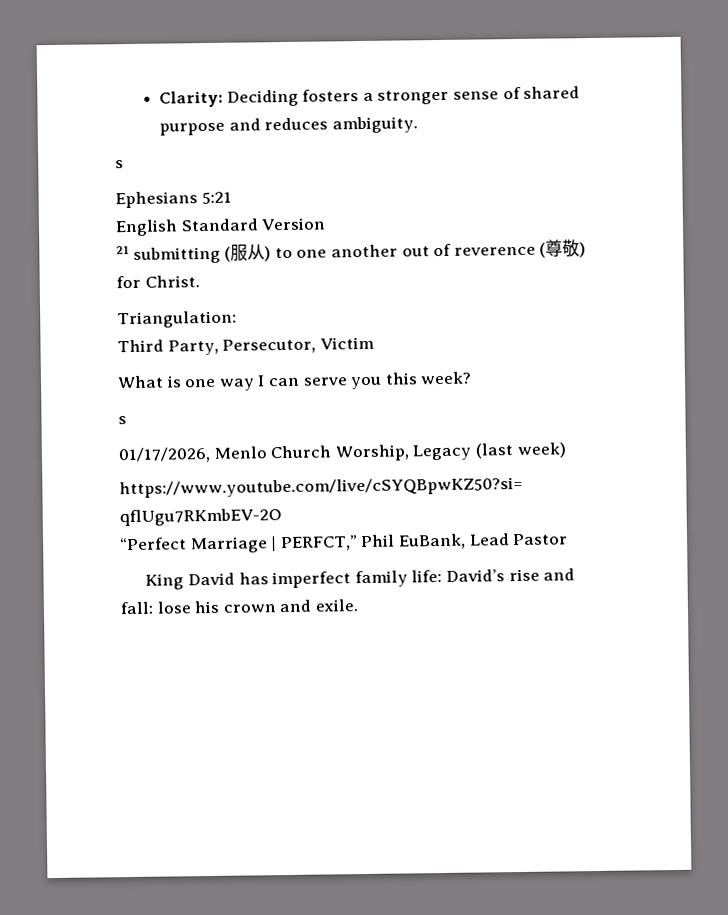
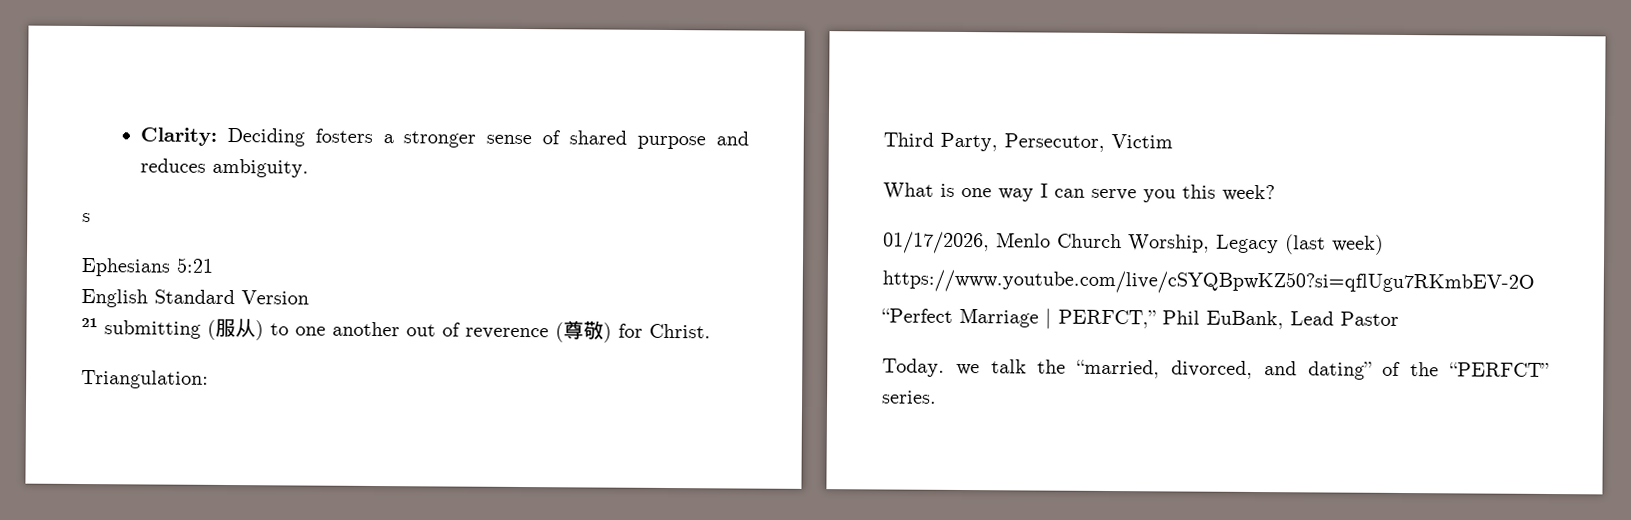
[118,416,127,425] // s -> (1275, 193) none
[145,568,576,590] [120,599,358,615] King David has imperfect family life: David’s rise and fall: lose his crown and exile. -> [882,358,1549,380] [882,390,937,404] Today. we talk the “married, divorced, and dating” of the “PERFCT” series.

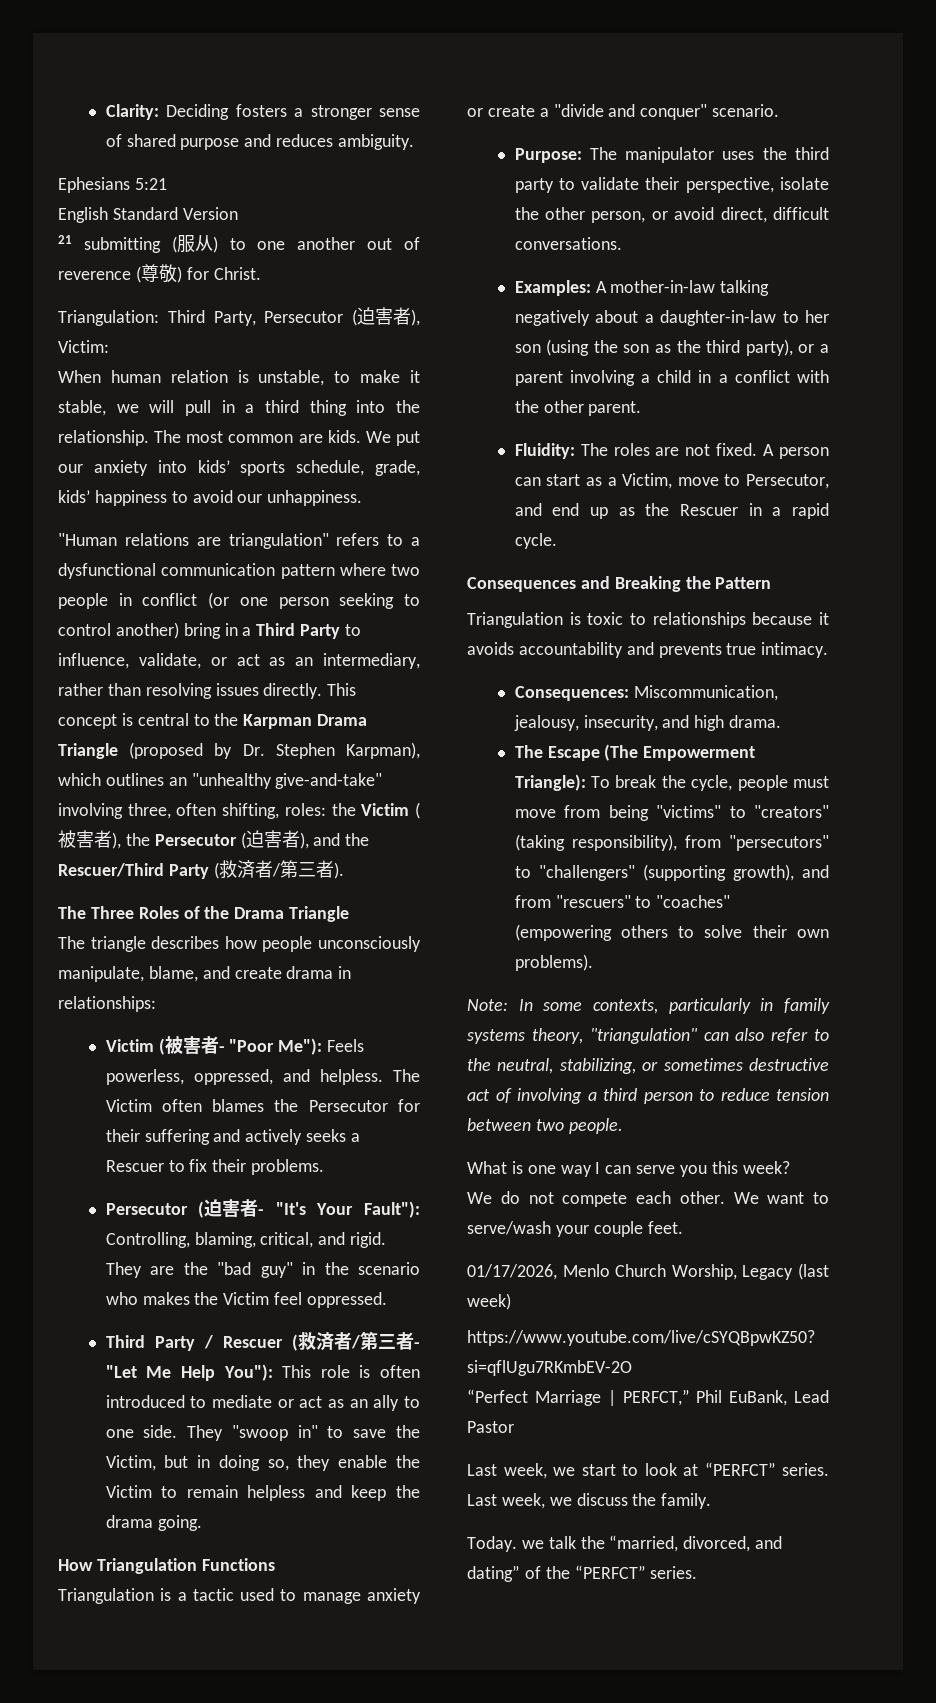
[82,213,91,223] // s -> (414, 142) none
[883,132,1173,152] // Third Party, Persecutor, Victim -> [167,307,420,326] [58,340,109,353] [58,370,421,386] [58,400,420,416] [58,430,421,446] [58,460,421,476] [58,490,363,506] [58,533,420,549] [58,563,420,579] [58,592,421,609] [58,622,362,639] [58,653,421,669] [58,683,357,699] [58,713,368,729] [58,742,420,759] [58,773,383,789] [58,802,421,819] [58,830,370,849] [58,860,344,879] [58,906,350,922] [58,936,421,952] [58,966,352,982] [58,996,156,1012] [105,1036,365,1055] [105,1069,420,1085] [105,1099,421,1112] [105,1129,360,1145] [105,1159,325,1175] [105,1199,420,1218] [105,1232,387,1248] [105,1262,420,1278] [105,1292,387,1308] [105,1331,420,1351] [105,1364,421,1381] [105,1395,421,1411] [105,1425,420,1441] [105,1455,420,1471] [105,1485,421,1501] [105,1515,202,1531] [58,1558,275,1574] [58,1588,421,1604] [467,104,780,120] [514,147,829,163] [514,177,829,193] [514,207,830,223] [514,237,622,250] [514,280,770,296] [514,310,829,326] [514,339,829,356] [514,370,829,386] [514,400,642,416] [514,443,829,459] [514,473,830,489] [514,503,829,519] [514,533,557,549] [467,576,772,592] [467,612,830,628] [467,642,829,658] [514,685,778,701] [513,715,782,731] [514,744,756,761] [514,774,829,791] [514,805,829,821] [514,834,829,851] [514,864,829,881] [514,895,731,908] [514,924,829,941] [514,954,593,971] [467,998,830,1014] [467,1028,829,1044] [467,1058,829,1074] [467,1088,829,1104] [467,1118,623,1134] Third Party, Persecutor (迫害者), Victim: // When human relation is unstable, to make it stable, we will pull in a third thing into the relationship. The most common are kids. We put our anxiety into kids’ sports schedule, grade, kids’ happiness to avoid our unhappiness. // "Human relations are triangulation" refers to a dysfunctional communication pattern where two people in conflict (or one person seeking to control another) bring in a Third Party to influence, validate, or act as an intermediary, rather than resolving issues directly. This concept is central to the Karpman Drama Triangle (proposed by Dr. Stephen Karpman), which outlines an "unhealthy give-and-take" involving three, often shifting, roles: the Victim (被害者), the Persecutor (迫害者), and the Rescuer/Third Party (救済者/第三者). // The Three Roles of the Drama Triangle // The triangle describes how people unconsciously manipulate, blame, and create drama in relationships: // Victim (被害者- "Poor Me"): Feels powerless, oppressed, and helpless. The Victim often blames the Persecutor for their suffering and actively seeks a Rescuer to fix their problems. // Persecutor (迫害者- "It's Your Fault"): Controlling, blaming, critical, and rigid. They are the "bad guy" in the scenario who makes the Victim feel oppressed. // Third Party / Rescuer (救済者/第三者- "Let Me Help You"): This role is often introduced to mediate or act as an ally to one side. They "swoop in" to save the Victim, but in doing so, they enable the Victim to remain helpless and keep the drama going. // How Triangulation Functions // Triangulation is a tactic used to manage anxiety or create a "divide and conquer" scenario. // Purpose: The manipulator uses the third party to validate their perspective, isolate the other person, or avoid direct, difficult conversations. // Examples: A mother-in-law talking negatively about a daughter-in-law to her son (using the son as the third party), or a parent involving a child in a conflict with the other parent. // Fluidity: The roles are not fixed. A person can start as a Victim, move to Persecutor, and end up as the Rescuer in a rapid cycle. // Consequences and Breaking the Pattern // Triangulation is toxic to relationships because it avoids accountability and prevents true intimacy. // Consequences: Miscommunication, jealousy, insecurity, and high drama. // The Escape (The Empowerment Triangle): To break the cycle, people must move from being "victims" to "creators" (taking responsibility), from "persecutors" to "challengers" (supporting growth), and from "rescuers" to "coaches" (empowering others to solve their own problems). // Note: In some contexts, particularly in family systems theory, "triangulation" can also refer to the neutral, stabilizing, or sometimes destructive act of involving a third person to reduce tension between two people.
(1275, 193) none -> [467,1191,829,1207] [467,1221,683,1237] // We do not compete each other. We want to serve/wash your couple feet.
(1399, 318) none -> [467,1462,829,1479] [467,1493,712,1509] // Last week, we start to look at “PERFCT” series. Last week, we discuss the family.

